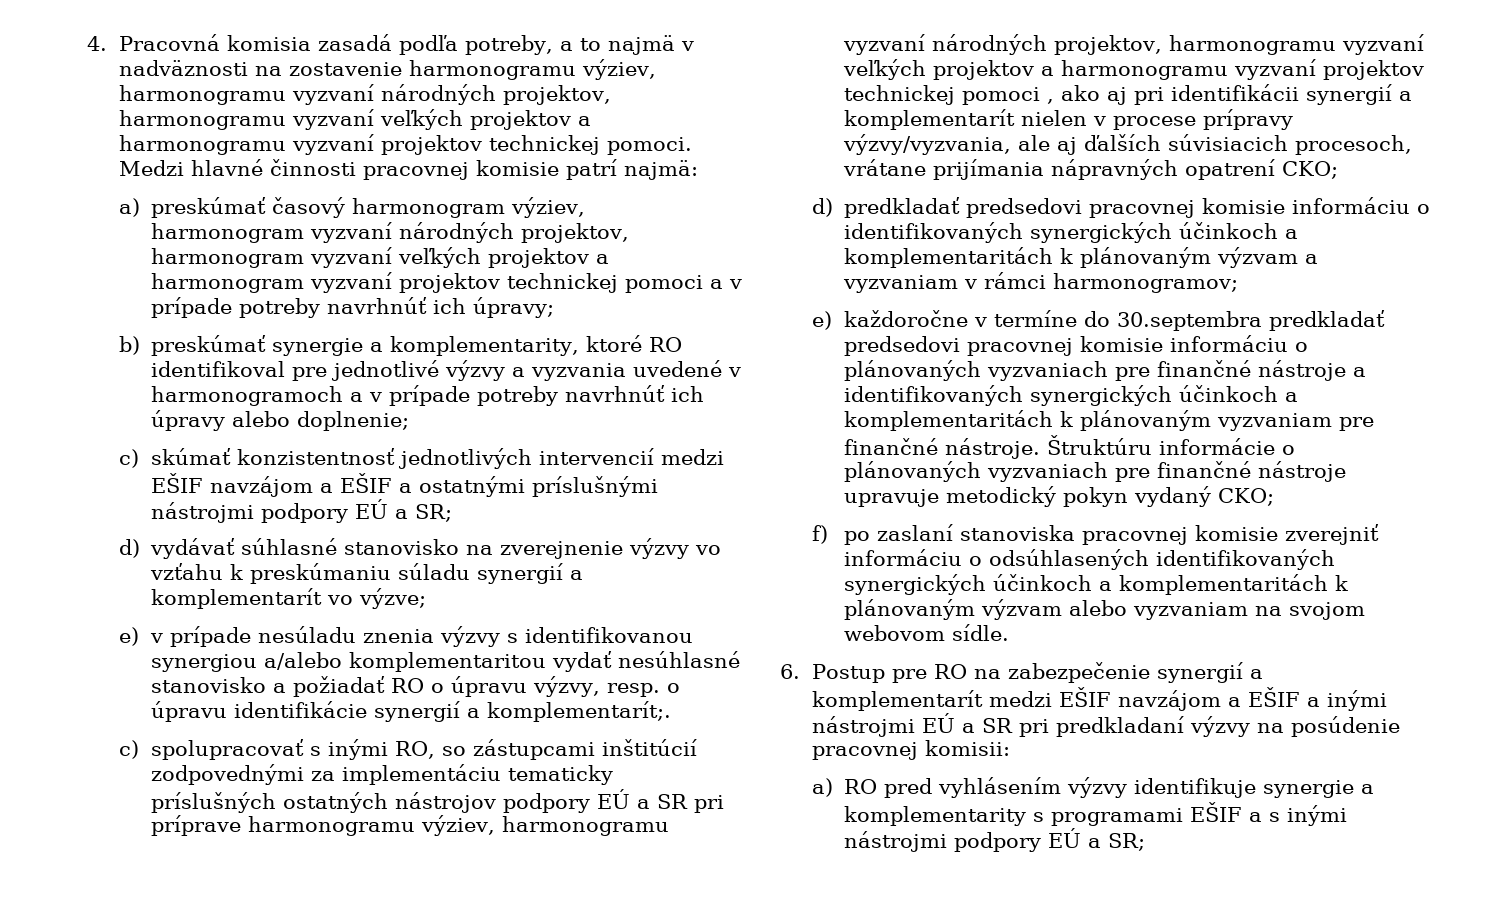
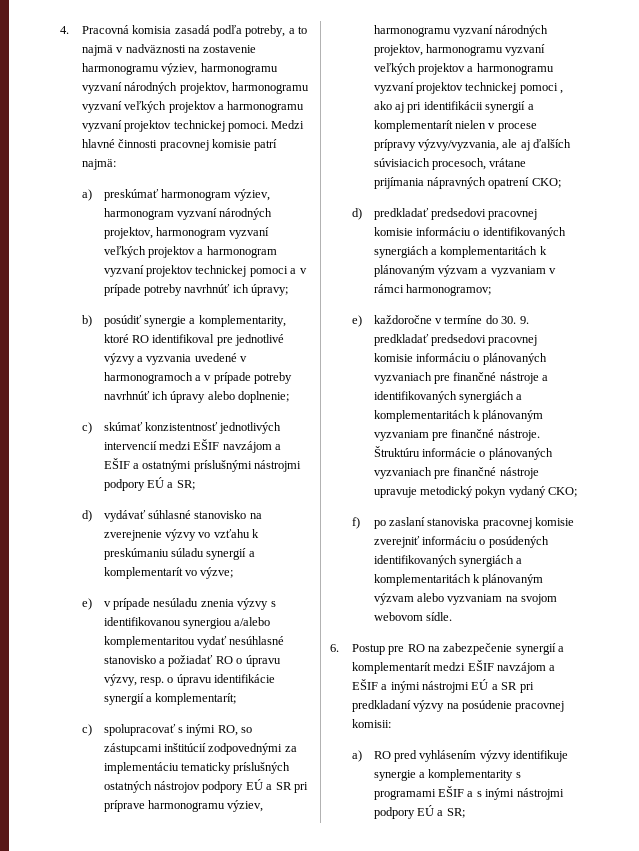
[272,197,346,218] časový -> (159, 195) none
[151,335,267,356] preskúmať -> [103,315,142,327] posúdiť
[487,701,672,722] komplementarít;. -> [155,693,237,705] komplementarít;
[1030,222,1279,243] synergických účinkoch -> [373,246,429,258] synergiách
[1117,311,1263,331] 30.septembra -> [501,316,529,324] 30. 9.
[1030,385,1279,406] synergických účinkoch -> [459,391,515,403] synergiách
[989,549,1336,570] [844,574,1093,595] odsúhlasených identifikovaných synergických účinkoch -> [488,536,549,548] [373,555,515,567] posúdených identifikovaných synergiách

